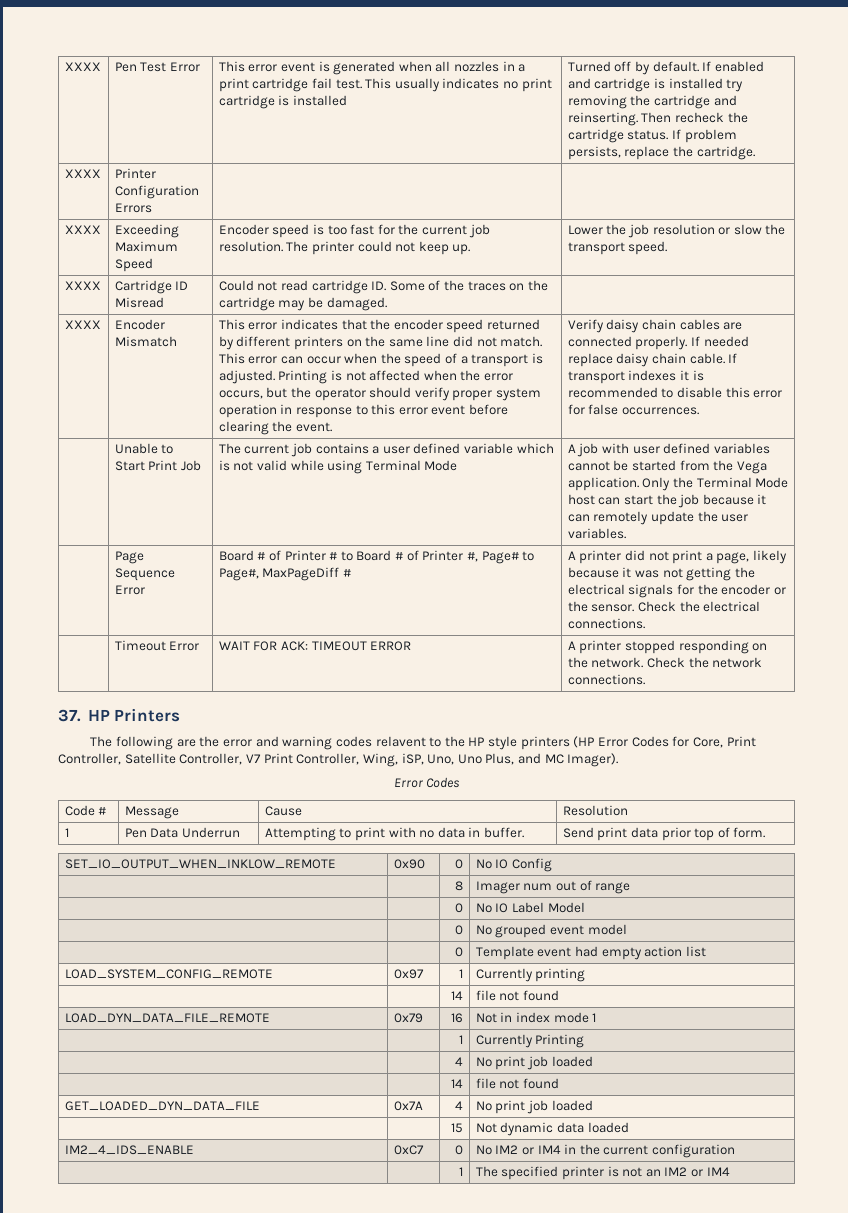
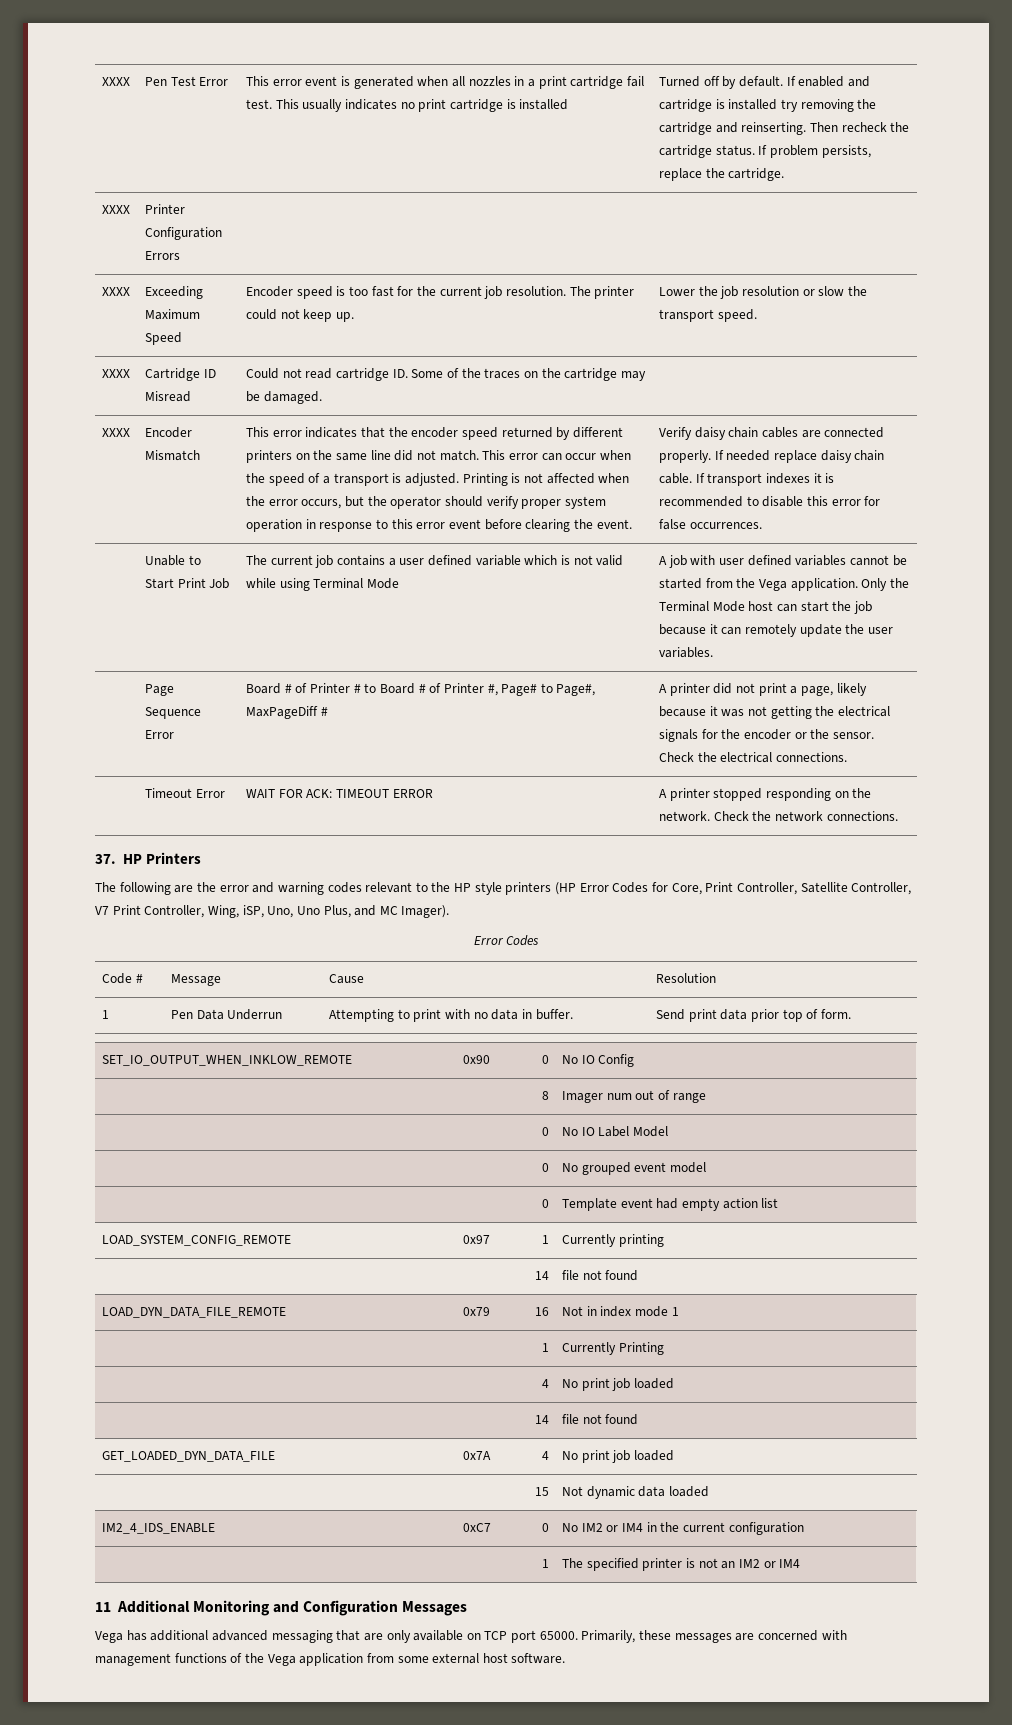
[375,736,426,747] relavent -> [365,882,413,893] relevant
(730, 1171) none -> [95,1600,468,1616] [95,1630,847,1643] [95,1653,566,1666] // 11 Additional Monitoring and Configuration Messages // Vega has additional advanced messaging that are only available on TCP port 65000. Primarily, these messages are concerned with management functions of the Vega application from some external host software.

